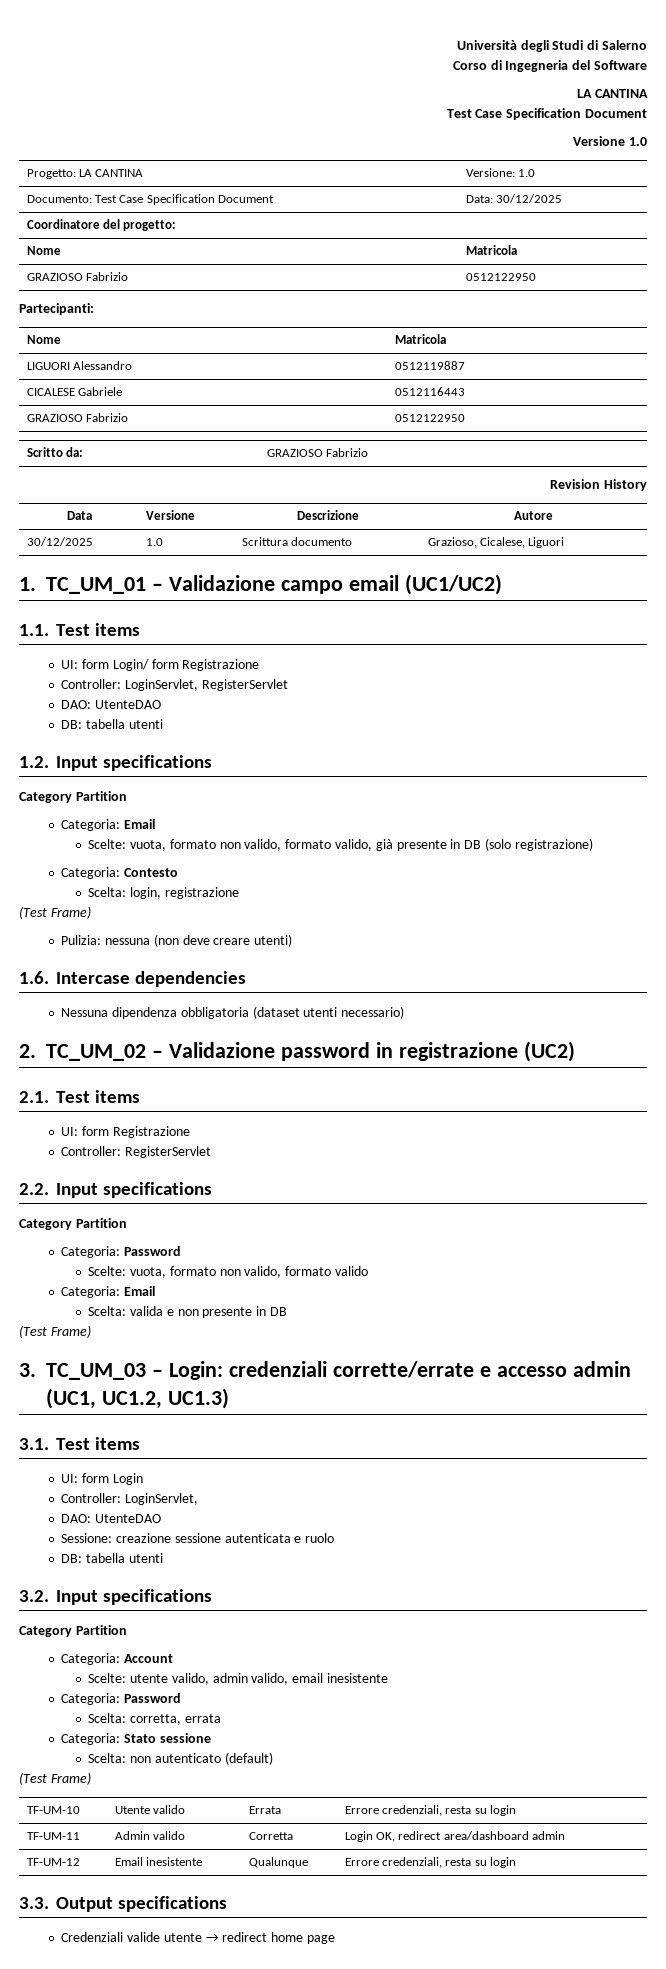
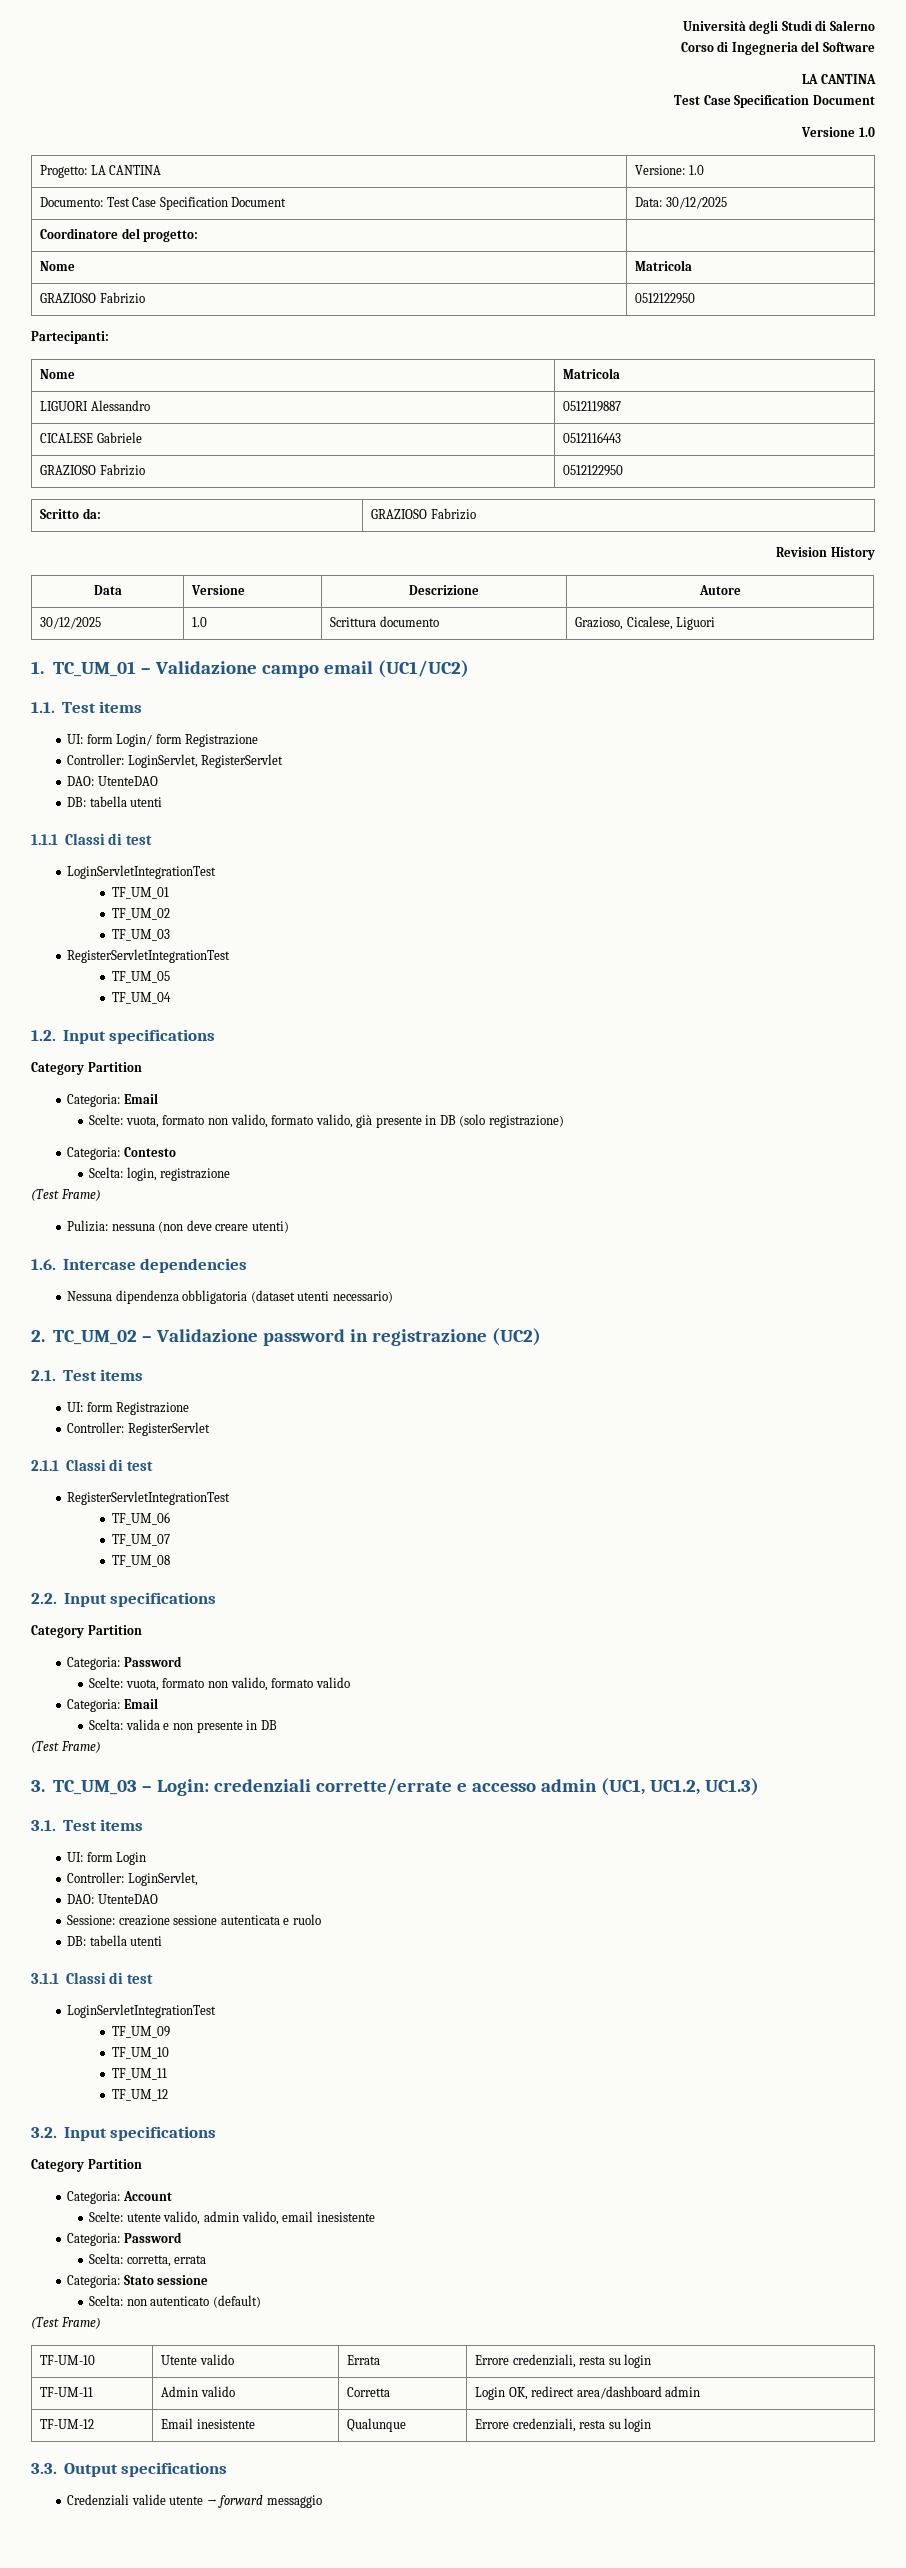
(163, 724) none -> [31,833,153,845] [67,865,217,879] [111,887,169,899] [111,908,170,920] [111,929,170,941] [67,949,231,963] [111,971,170,983] [111,992,171,1004] // 1.1.1 Classi di test // LoginServletIntegrationTest // TF_UM_01 // TF_UM_02 // TF_UM_03 // RegisterServletIntegrationTest // TF_UM_05 // TF_UM_04
(212, 1152) none -> [31,1459,154,1471] [67,1491,231,1505] [111,1512,170,1525] [111,1534,170,1546] [111,1555,170,1567] // 2.1.1 Classi di test // RegisterServletIntegrationTest // TF_UM_06 // TF_UM_07 // TF_UM_08
(163, 1558) none -> [31,1972,154,1984] [67,2004,217,2018] [111,2026,170,2038] [111,2047,169,2059] [111,2068,167,2080] [111,2089,168,2101] // 3.1.1 Classi di test // LoginServletIntegrationTest // TF_UM_09 // TF_UM_10 // TF_UM_11 // TF_UM_12
[222,1932,336,1944] redirect home page -> [218,2495,322,2508] forward messaggio

